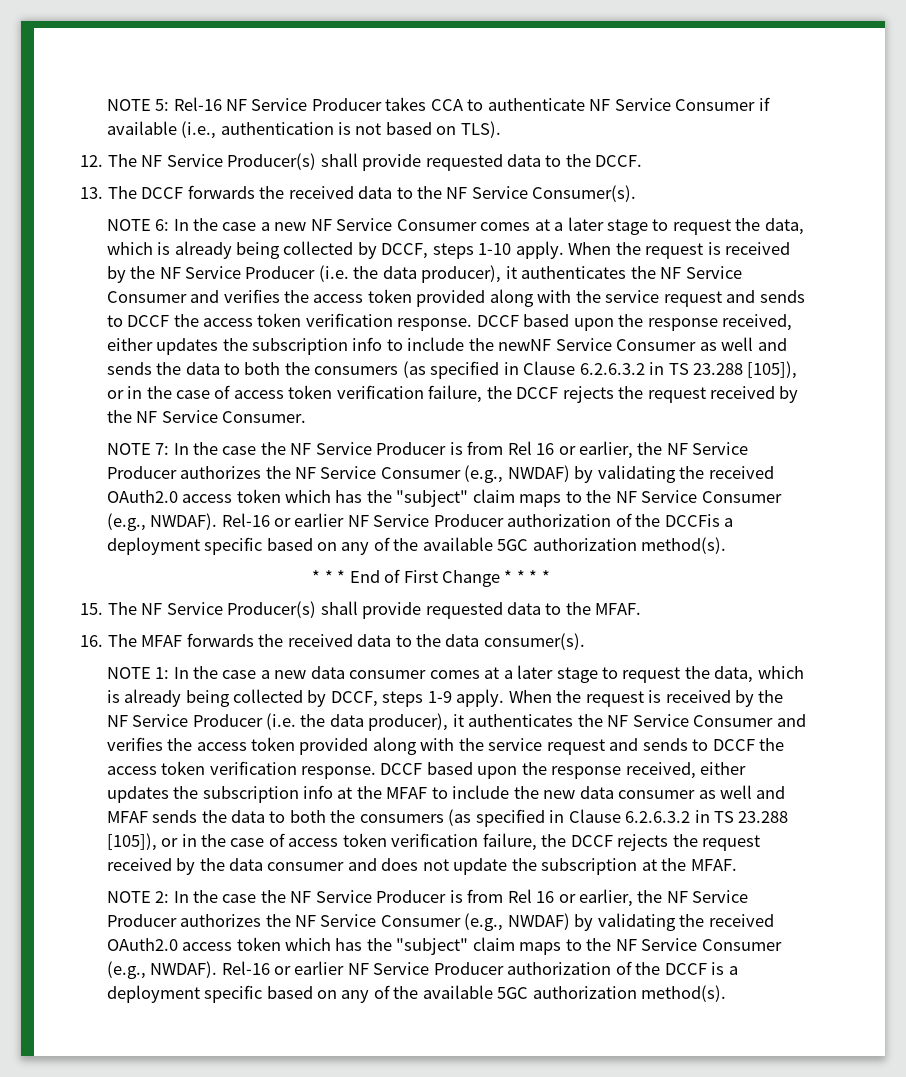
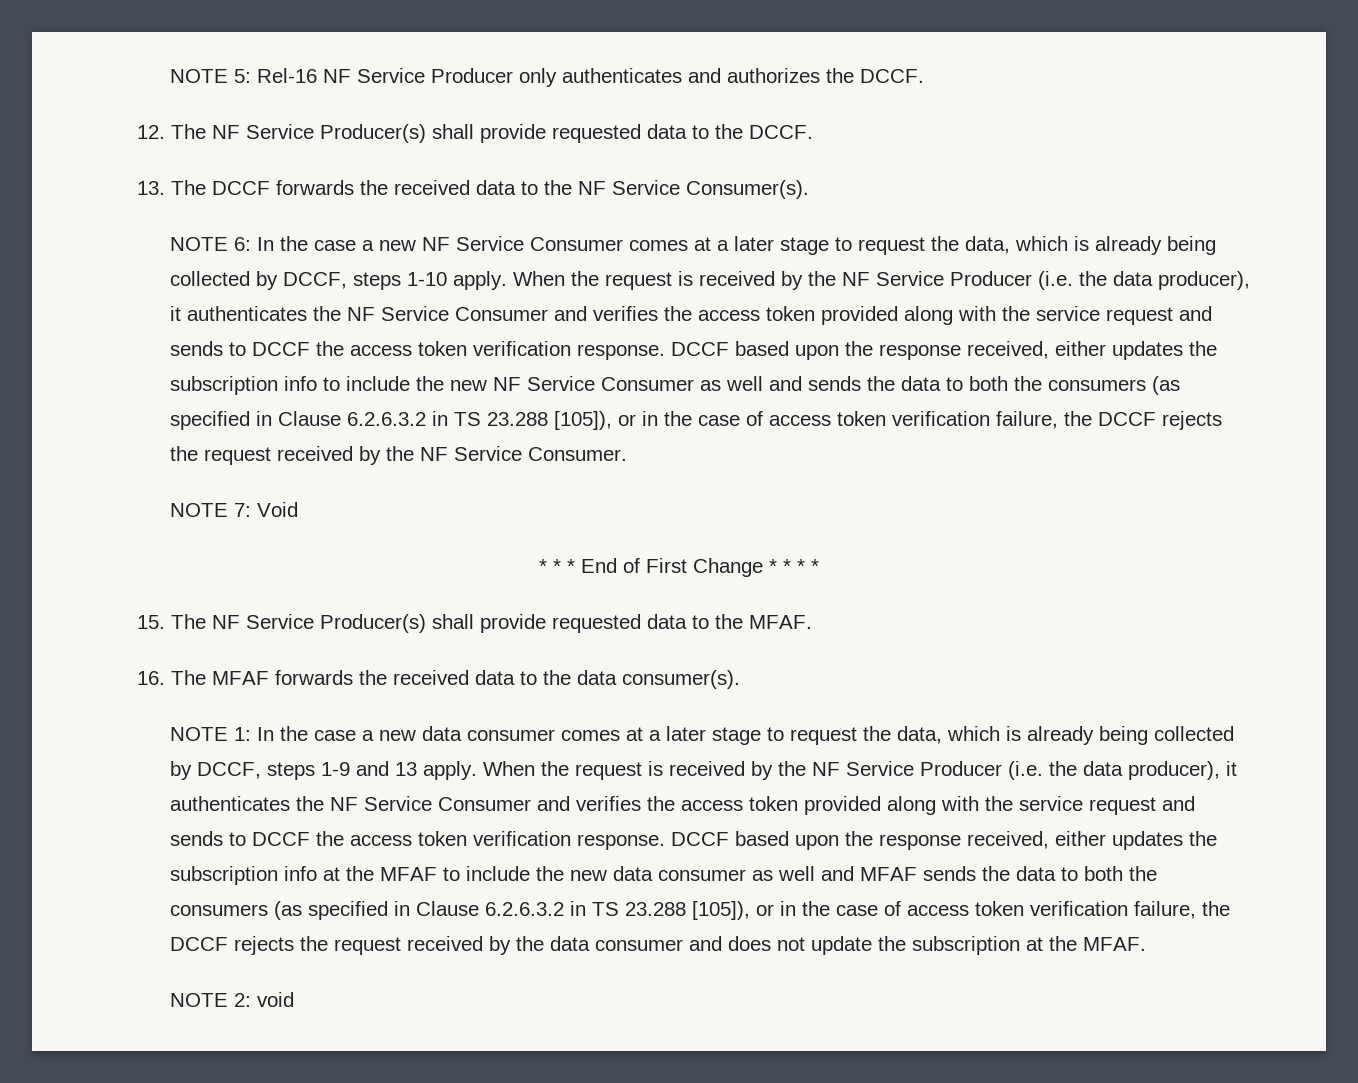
[385,97,770,111] [106,121,501,139] takes CCA to authenticate NF Service Consumer if available (i.e., authentication is not based on TLS). -> [519,68,925,87] only authenticates and authorizes the DCCF.
[498,339,552,351] newNF -> [450,377,522,391] new NF
[173,441,749,459] [106,465,774,483] [106,489,782,507] [106,513,734,531] [106,537,727,555] In the case the NF Service Producer is from Rel 16 or earlier, the NF Service Producer authorizes the NF Service Consumer (e.g., NWDAF) by validating the received OAuth2.0 access token which has the "subject" claim maps to the NF Service Consumer (e.g., NWDAF). Rel-16 or earlier NF Service Producer authorization of the DCCFis a deployment specific based on any of the available 5GC authorization method(s). -> [257,502,299,517] Void
(452, 697) none -> [356,761,418,776] and 13
[173,889,749,907] [106,913,774,931] [106,937,782,955] [106,961,738,979] [106,985,727,1003] In the case the NF Service Producer is from Rel 16 or earlier, the NF Service Producer authorizes the NF Service Consumer (e.g., NWDAF) by validating the received OAuth2.0 access token which has the "subject" claim maps to the NF Service Consumer (e.g., NWDAF). Rel-16 or earlier NF Service Producer authorization of the DCCF is a deployment specific based on any of the available 5GC authorization method(s). -> [257,992,295,1007] void

